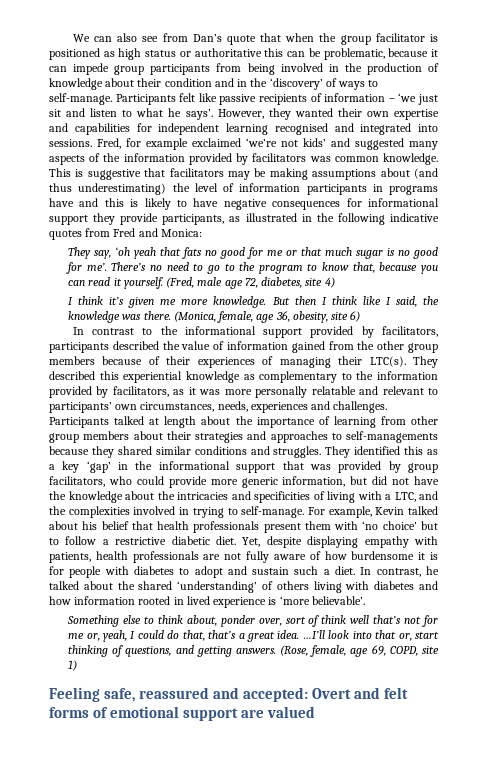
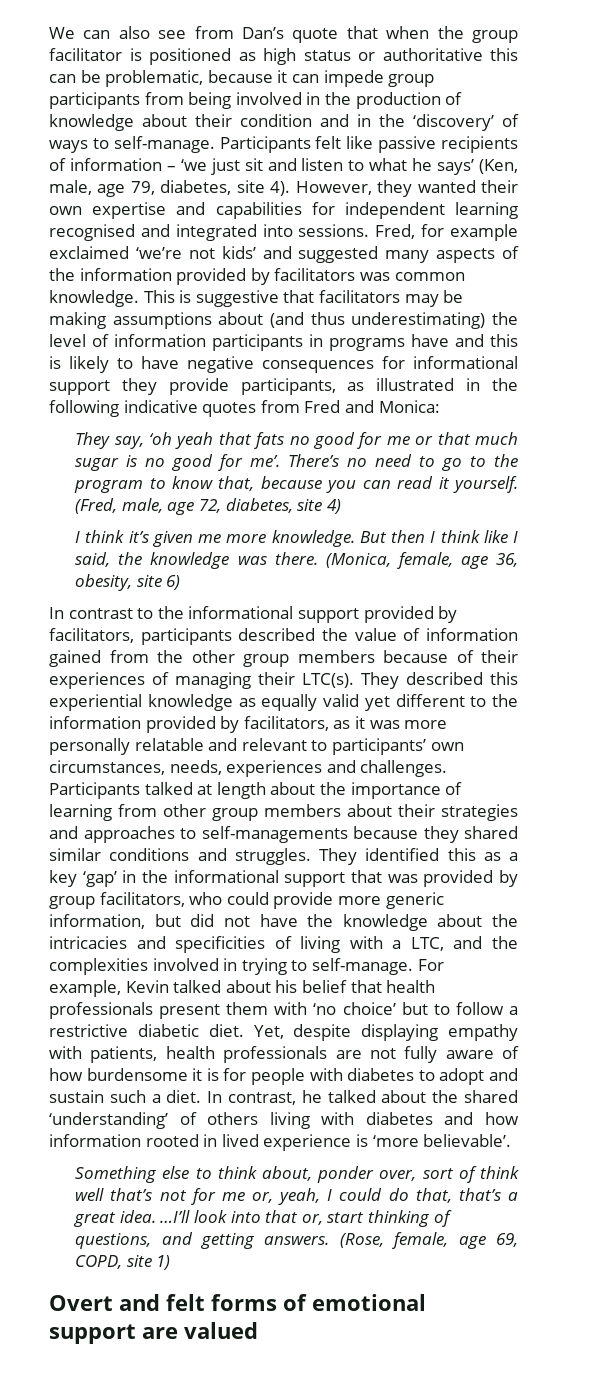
[185,109,213,120] says’. -> [437,159,518,175] [49,180,291,197] says’ (Ken, male, age 79, diabetes, site 4).
[197,277,223,286] male -> [121,498,163,513] male,
[259,371,338,383] complementary -> [261,694,465,711] equally valid yet different
[49,687,309,702] Feeling safe, reassured and accepted: -> (171, 1262) none

